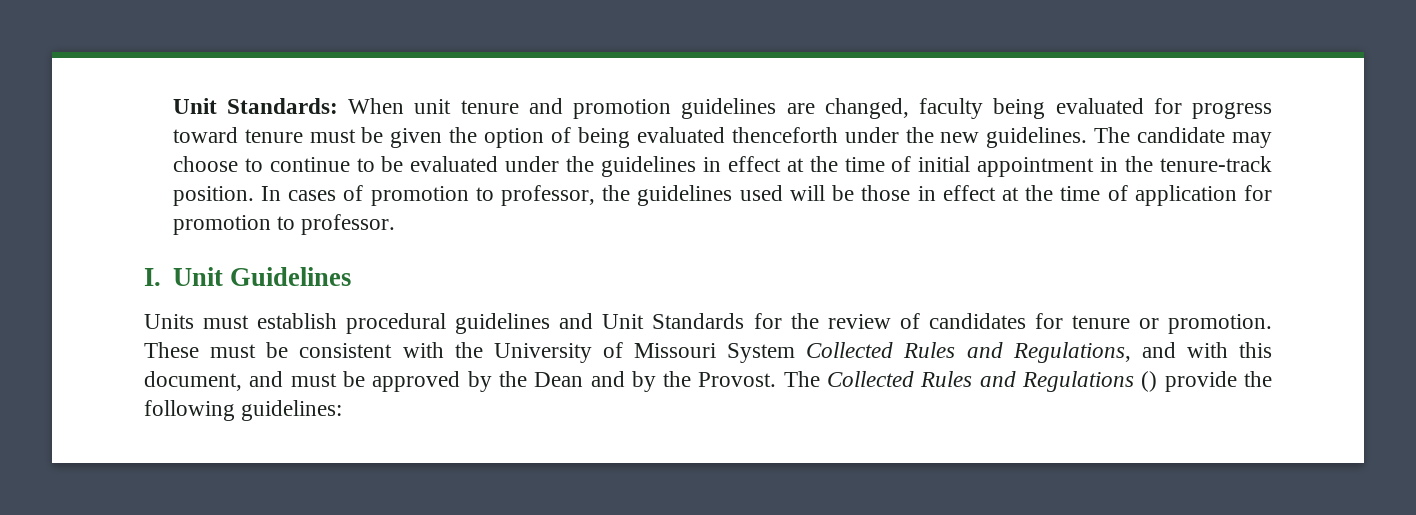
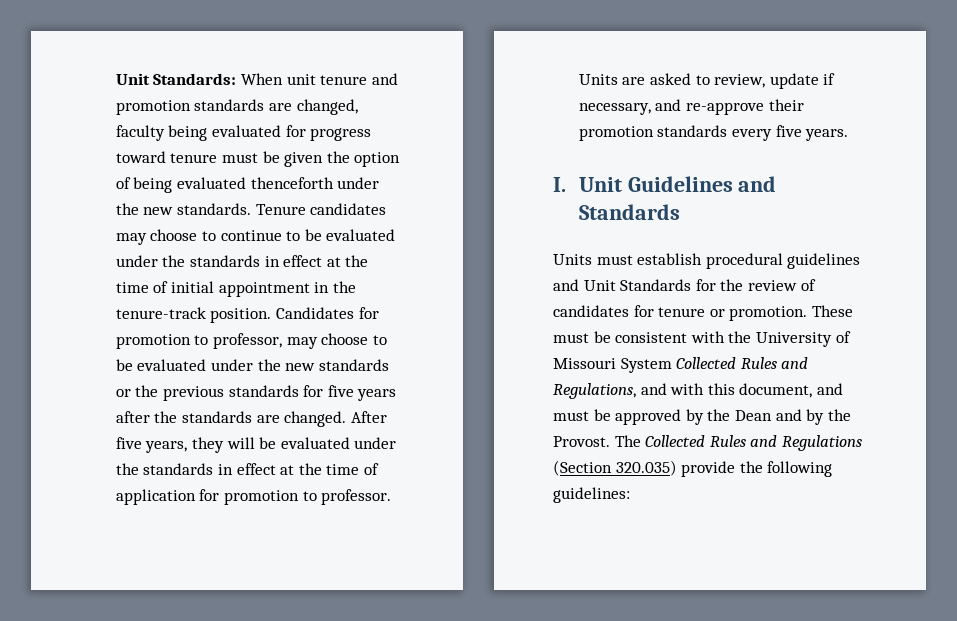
[681,98,777,119] guidelines -> [194,99,265,111] standards
[986,127,1226,148] guidelines. The candidate -> [176,203,387,215] standards. Tenure candidates
[601,156,697,177] guidelines -> [189,255,260,267] standards
[261,185,911,206] In cases of promotion to professor, the guidelines used will be those -> [275,307,379,319] [115,333,387,349] [115,359,389,371] [115,385,397,401] [115,411,387,427] [115,437,397,453] [115,463,214,475] Candidates for promotion to professor, may choose to be evaluated under the new standards or the previous standards for five years after the standards are changed. After five years, they will be evaluated under the standards
(396, 224) none -> [578,73,836,89] [578,99,804,115] [578,125,849,141] Units are asked to review, update if necessary, and re-approve their promotion standards every five years.
(351, 276) none -> [738,176,777,192] [578,204,680,220] and Standards
[1141,371,1158,392] () -> [553,460,677,476] (Section 320.035)

